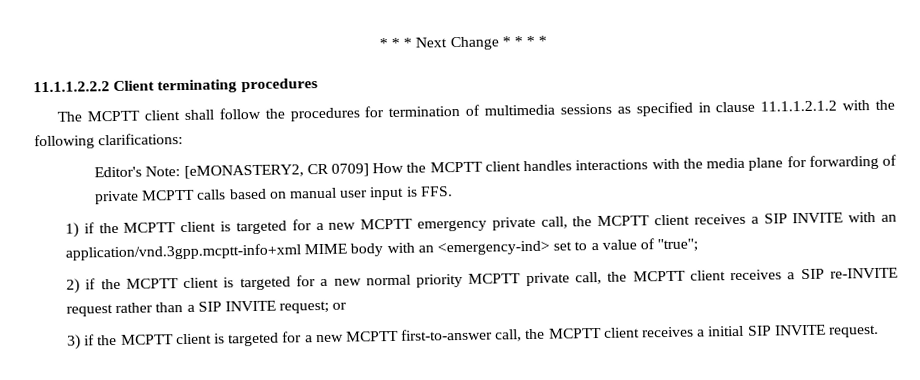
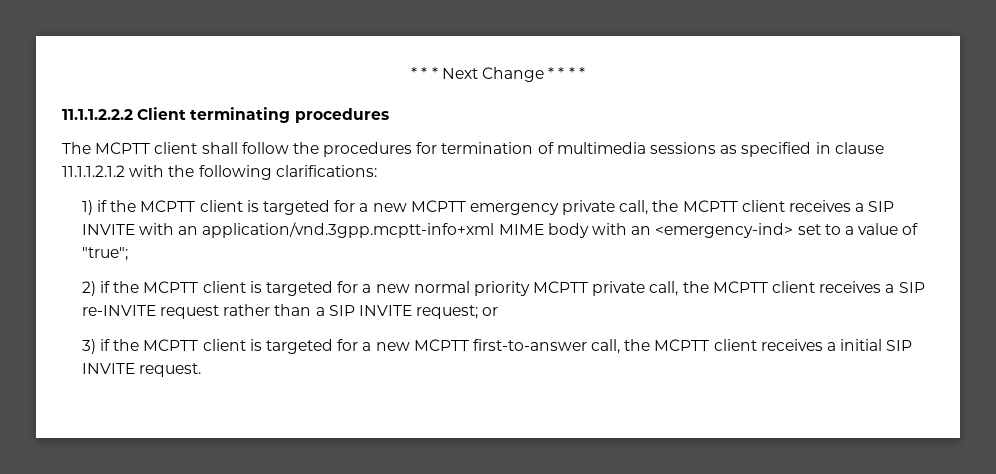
[94,154,897,179] [94,186,453,205] // Editor's Note: [eMONASTERY2, CR 0709] How the MCPTT client handles interactions with the media plane for forwarding of private MCPTT calls based on manual user input is FFS. -> (377, 171) none

